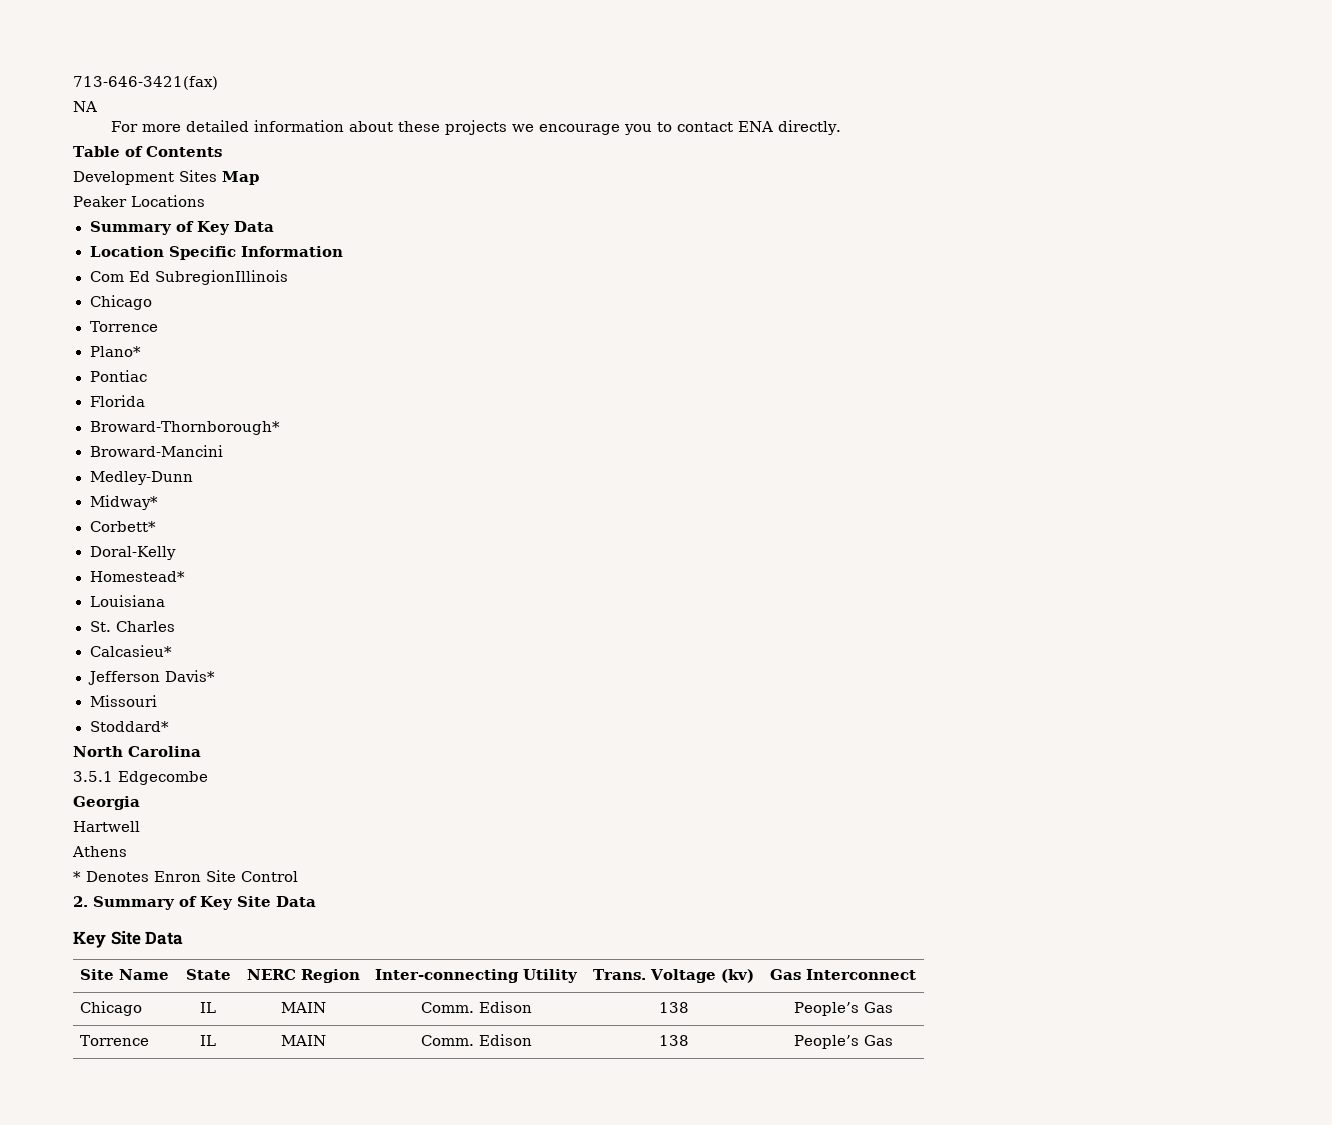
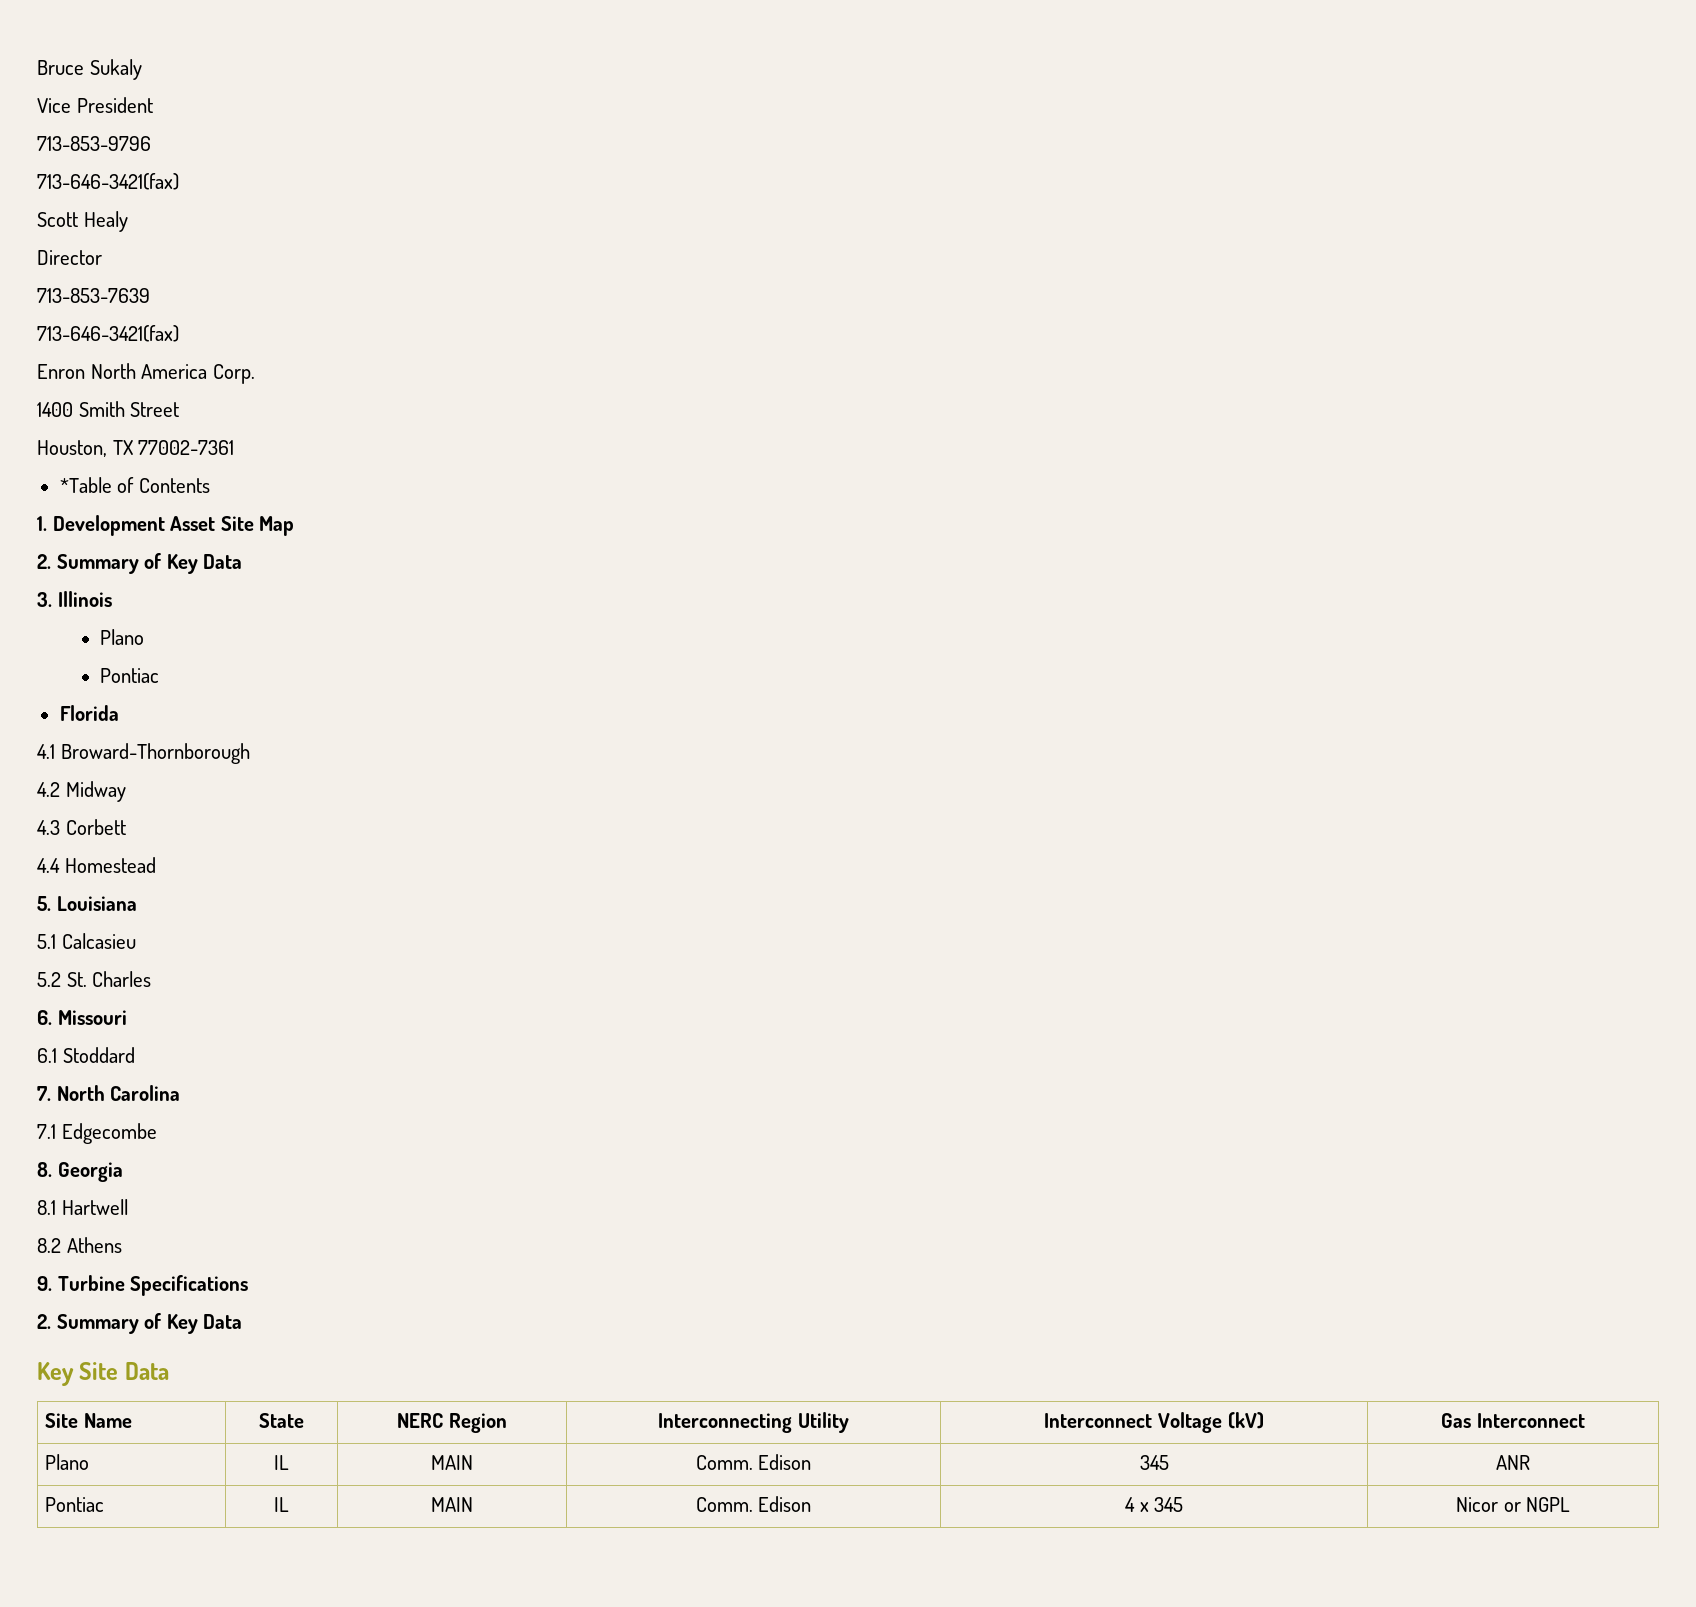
[73,76,218,90] [73,101,97,112] [111,120,842,135] [73,146,222,157] [73,170,217,185] 713-646-3421(fax) // NA // For more detailed information about these projects we encourage you to contact ENA directly. // Table of Contents // Development Sites -> [37,59,142,80] [37,97,153,113] [37,136,151,151] [37,173,179,190] [37,211,128,232] [37,250,102,265] [37,288,150,303] [37,325,179,342] [37,363,255,384] [37,401,180,417] [37,440,235,457] [59,477,210,493] [37,515,254,536] Bruce Sukaly // Vice President // 713-853-9796 // 713-646-3421(fax) // Scott Healy // Director // 713-853-7639 // 713-646-3421(fax) // Enron North America Corp. // 1400 Smith Street // Houston, TX 77002-7361 // *Table of Contents // 1. Development Asset Site
[73,195,205,207] [89,221,274,235] [89,246,343,260] [89,270,288,285] [89,295,152,310] [89,321,159,332] [89,346,141,357] [89,370,147,382] [89,395,145,407] [89,421,280,435] [89,445,223,457] [89,471,193,485] [89,495,158,510] [89,521,156,532] [89,546,176,560] [89,571,185,582] [89,595,165,607] [89,621,175,632] [89,645,172,657] [87,670,215,685] [89,695,157,707] [89,721,169,732] Peaker Locations // Summary of Key Data // Location Specific Information // Com Ed SubregionIllinois // Chicago // Torrence // Plano* // Pontiac // Florida // Broward-Thornborough* // Broward-Mancini // Medley-Dunn // Midway* // Corbett* // Doral-Kelly // Homestead* // Louisiana // St. Charles // Calcasieu* // Jefferson Davis* // Missouri // Stoddard* // -> [37,553,243,574] [37,591,112,607] [100,629,145,645] [100,668,160,683] [59,705,119,721] [37,743,250,764] [37,781,126,802] [37,819,126,835] [37,857,156,873] [37,896,137,911] [37,933,136,949] [37,971,152,987] [37,1010,127,1025] [37,1047,135,1063] [37,1086,51,1101] 2. Summary of Key Data // 3. Illinois // Plano // Pontiac // Florida // 4.1 Broward-Thornborough // 4.2 Midway // 4.3 Corbett // 4.4 Homestead // 5. Louisiana // 5.1 Calcasieu // 5.2 St. Charles // 6. Missouri // 6.1 Stoddard // 7.
[73,771,113,782] 3.5.1 -> [37,1124,56,1139] 7.1
(208, 778) none -> [37,1162,52,1177] 8.
(140, 803) none -> [37,1200,56,1215] 8.1
(140, 826) none -> [37,1238,61,1253] 8.2
[73,870,298,882] [73,896,271,910] * Denotes Enron Site Control // 2. Summary of Key Site -> [37,1275,249,1296] [37,1313,198,1334] 9. Turbine Specifications // 2. Summary of Key
[375,969,519,983] Inter-connecting -> [658,1413,793,1433] Interconnecting
[593,969,754,983] Trans. Voltage (kv) -> [1044,1412,1264,1433] Interconnect Voltage (kV)
[80,1001,143,1016] [200,1002,216,1013] [280,1002,326,1013] [420,1001,532,1013] [658,1002,689,1013] [793,1002,893,1016] [80,1035,150,1046] [200,1035,216,1046] [280,1035,326,1046] [420,1034,532,1046] [658,1035,689,1046] [793,1035,893,1049] Chicago | IL | MAIN | Comm. Edison | 138 | People’s Gas // Torrence | IL | MAIN | Comm. Edison | 138 | People’s Gas -> [45,1454,90,1470] [274,1455,289,1470] [431,1455,473,1470] [695,1454,812,1470] [1139,1455,1169,1470] [1496,1455,1530,1470] [45,1497,105,1512] [274,1497,289,1512] [431,1497,473,1512] [695,1496,812,1512] [1124,1497,1184,1512] [1455,1497,1571,1512] Plano | IL | MAIN | Comm. Edison | 345 | ANR // Pontiac | IL | MAIN | Comm. Edison | 4 x 345 | Nicor or NGPL

